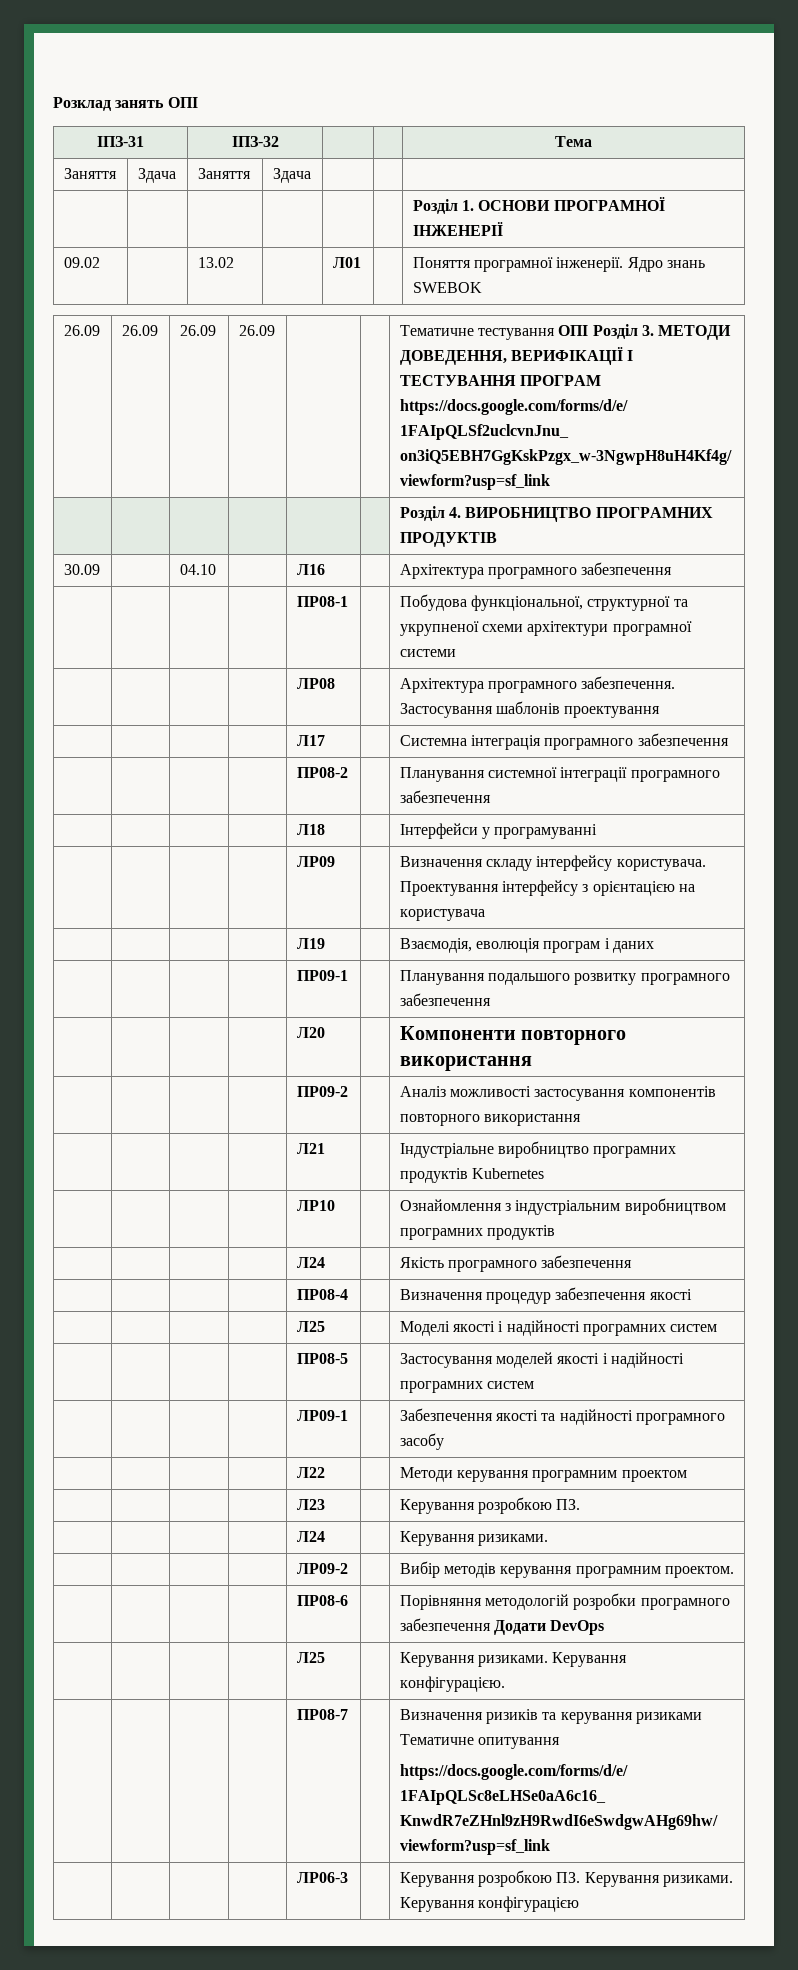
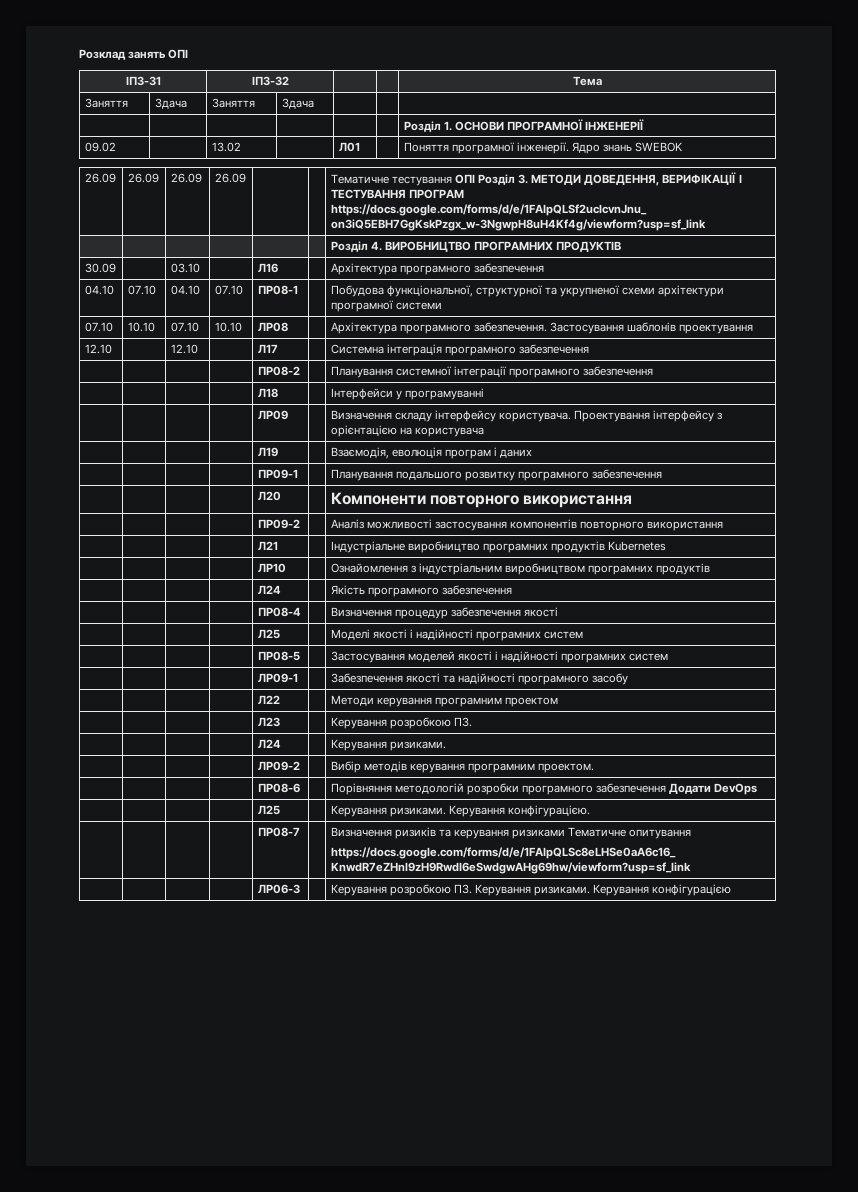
[179,564,216,575] 04.10 -> [170,263,200,273] 03.10
(673, 568) | | | -> [84,285,114,295] [127,285,156,295] [170,285,200,295] [214,285,243,295] 04.10 | 07.10 | 04.10 | 07.10
(456, 653) | | | -> [84,322,113,332] [127,322,155,332] [170,322,199,332] [214,322,242,332] 07.10 | 10.10 | 07.10 | 10.10
(661, 712) | | -> [84,344,112,354] [170,344,198,354] 12.10 | | 12.10

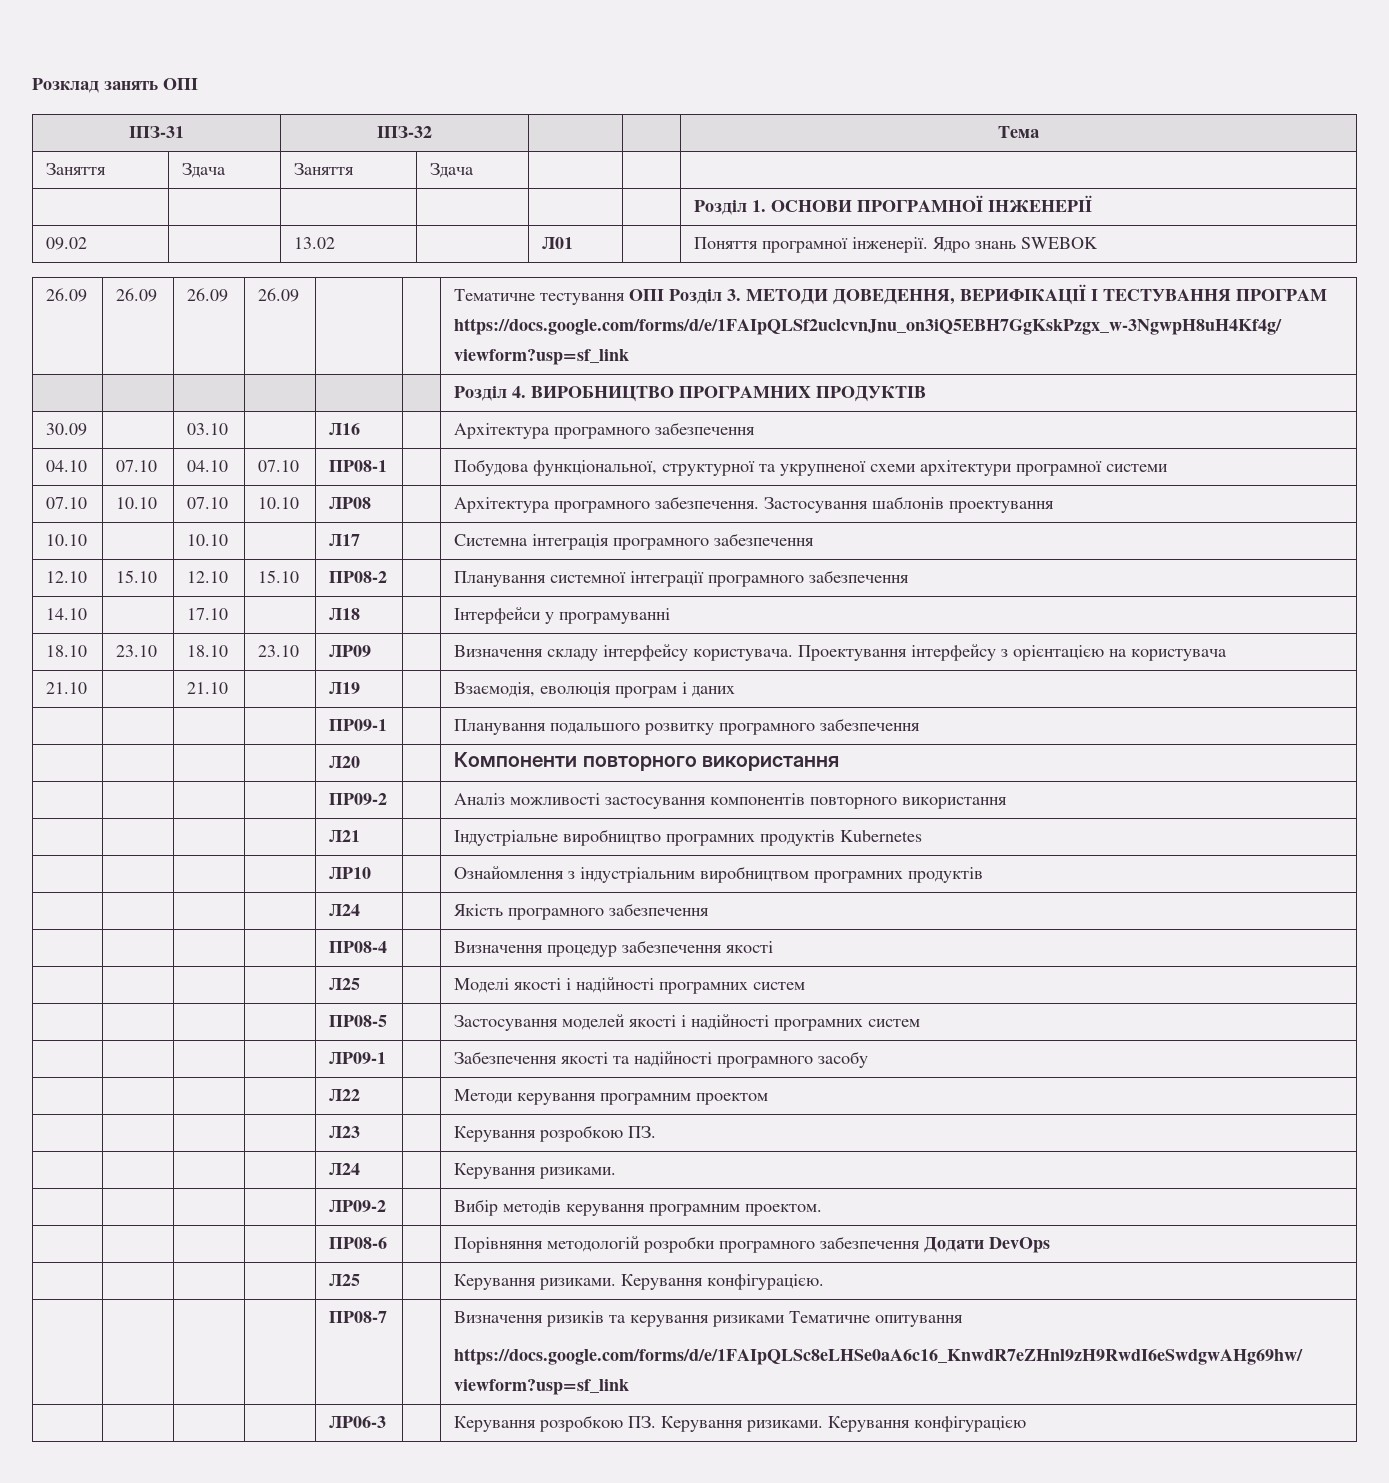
[84,344,112,354] [170,344,198,354] 12.10 | | 12.10 -> [46,534,88,546] [187,534,229,546] 10.10 | | 10.10
(590, 349) | | | -> [46,571,88,583] [116,570,158,583] [187,571,229,583] [258,570,300,583] 12.10 | 15.10 | 12.10 | 15.10
(654, 371) | | -> [46,608,88,620] [187,608,229,620] 14.10 | | 17.10
(484, 394) | | | -> [46,645,88,657] [116,645,158,657] [187,645,229,657] [258,645,300,657] 18.10 | 23.10 | 18.10 | 23.10
(484, 432) | | -> [46,682,88,694] [187,682,229,694] 21.10 | | 21.10

